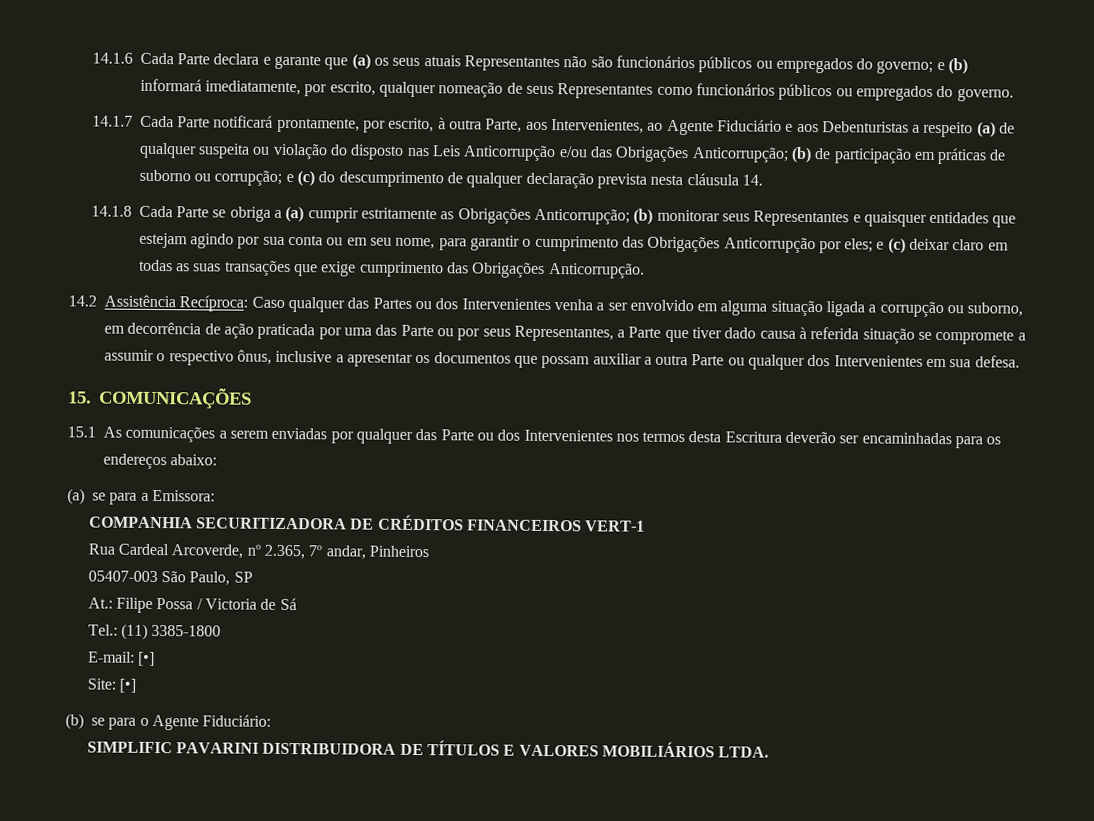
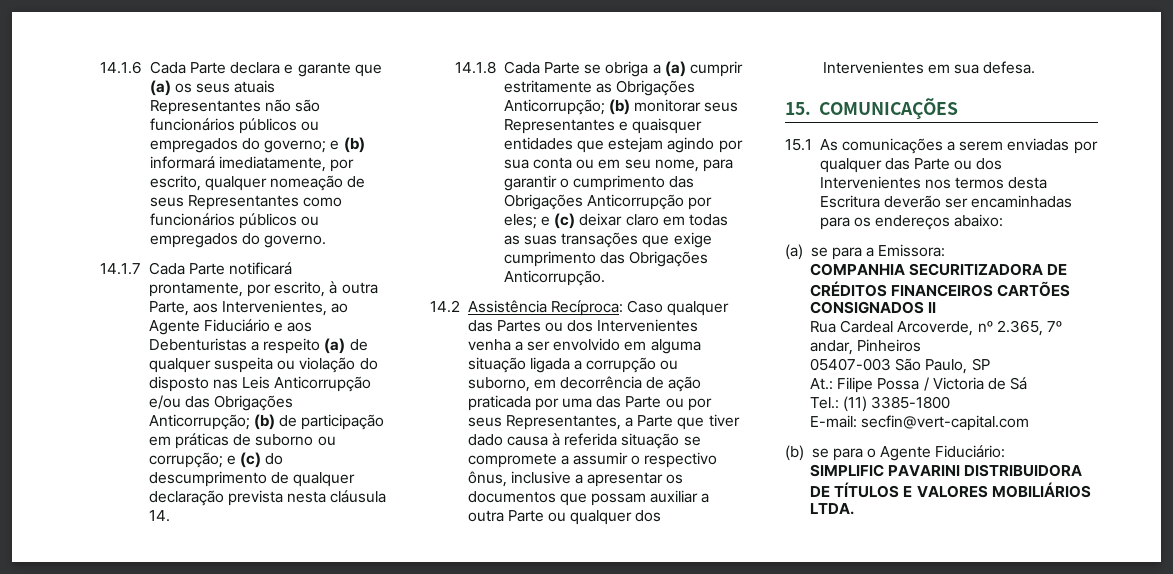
[585,520,646,532] VERT-1 -> [997,281,1071,297] [810,301,937,314] CARTÕES CONSIGNADOS II
[138,651,156,666] [86,678,137,693] [•] // Site: [•] -> [861,415,1030,431] secfin@vert-capital.com

